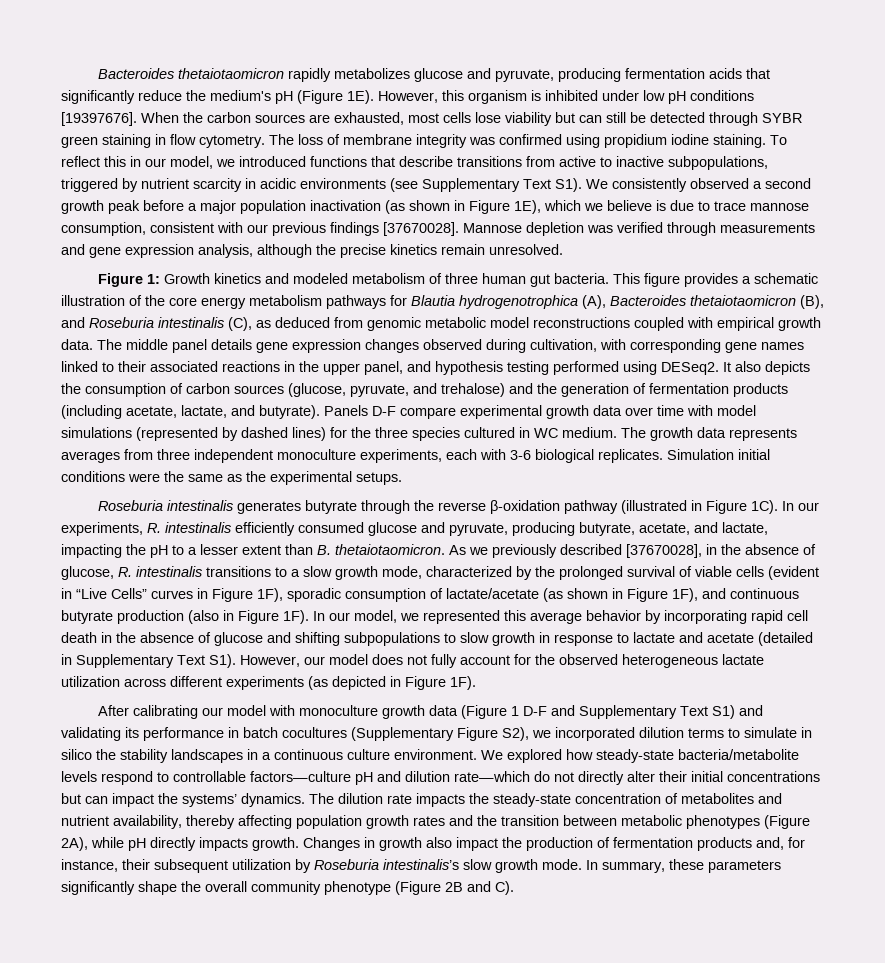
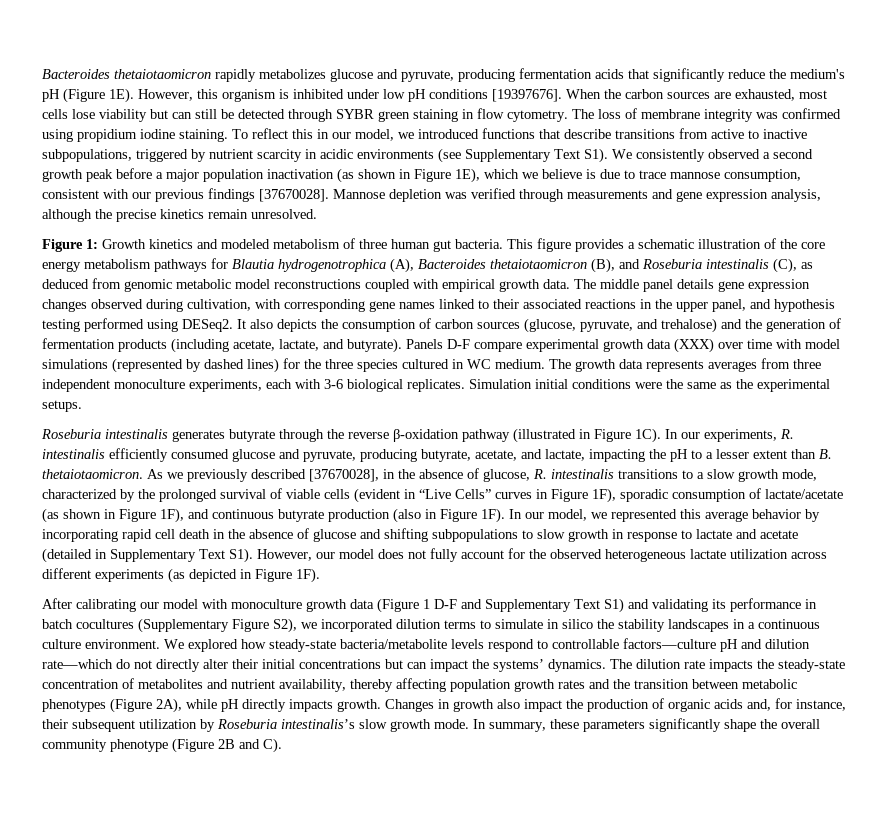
(622, 410) none -> [674,338,714,353] (XXX)
[613,837,752,851] fermentation products -> [668,699,743,712] organic acids

